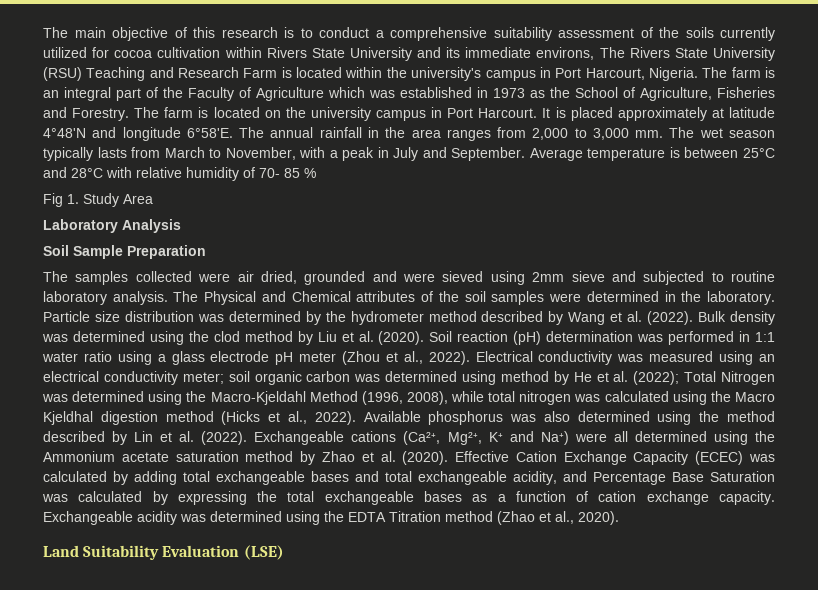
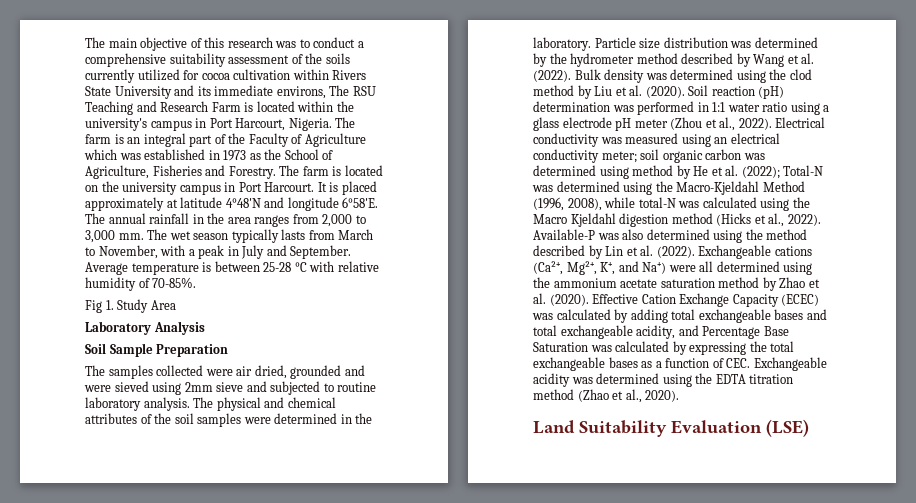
[284,27,294,38] is -> [275,41,297,48] was
[629,47,775,61] [43,67,82,81] Rivers State University (RSU) -> [352,86,376,96] RSU
[742,148,775,158] [43,167,103,178] 25°C and 28°C -> [263,262,307,272] 25-28 °C
[259,168,316,178] 70- 85 % -> [152,277,197,288] 70-85%.
[204,291,351,305] Physical and Chemical -> [216,397,336,411] physical and chemical
[684,371,775,385] Total Nitrogen -> [783,165,824,176] Total-N
[488,391,572,405] total nitrogen -> [638,197,676,208] total-N
[43,411,93,425] Kjeldhal -> [570,213,616,227] Kjeldahl
[363,411,504,425] Available phosphorus -> [533,229,595,240] Available-P
[488,432,503,442] K⁺ -> [600,262,616,275] K⁺,
[43,451,115,462] Ammonium -> [553,278,617,288] ammonium
[598,491,776,505] cation exchange capacity. -> [726,358,751,368] CEC.
[389,511,441,522] Titration -> [749,374,794,384] titration

